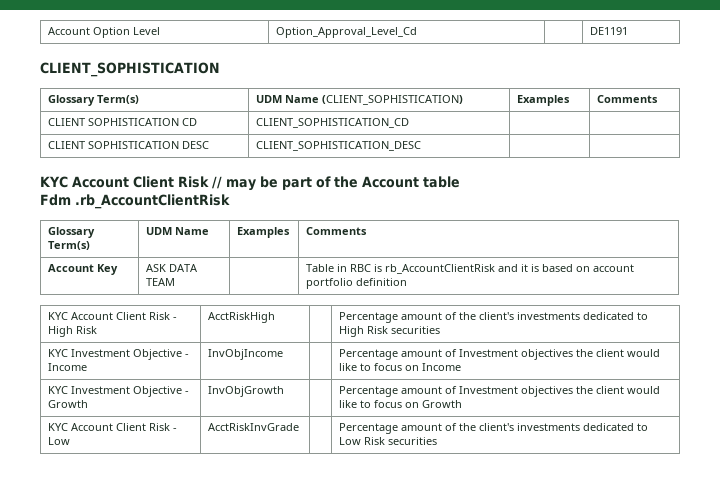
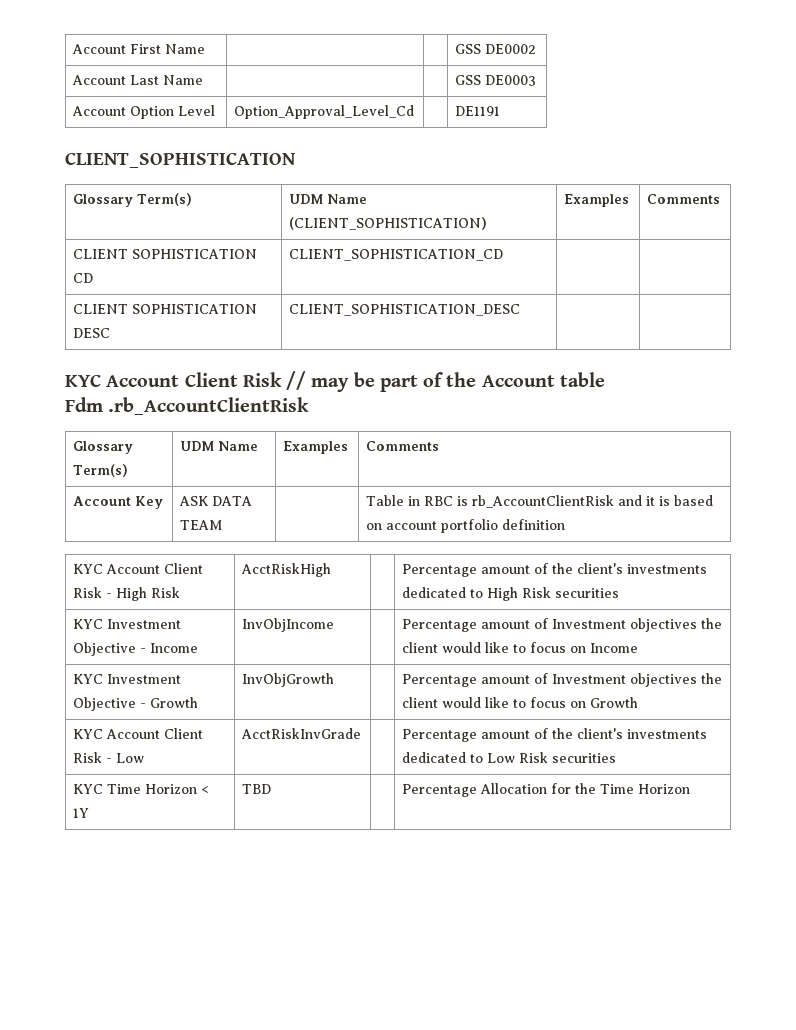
[48,27,91,35] Account -> [72,44,206,54] [455,44,537,54] [72,75,204,85] [455,75,537,86] [72,106,127,116] Account First Name | | | GSS DE0002 // Account Last Name | | | GSS DE0003 // Account
(438, 441) none -> [73,784,210,794] [73,808,90,818] [242,784,272,794] [402,783,691,797] // KYC Time Horizon < 1Y | TBD | | Percentage Allocation for the Time Horizon

